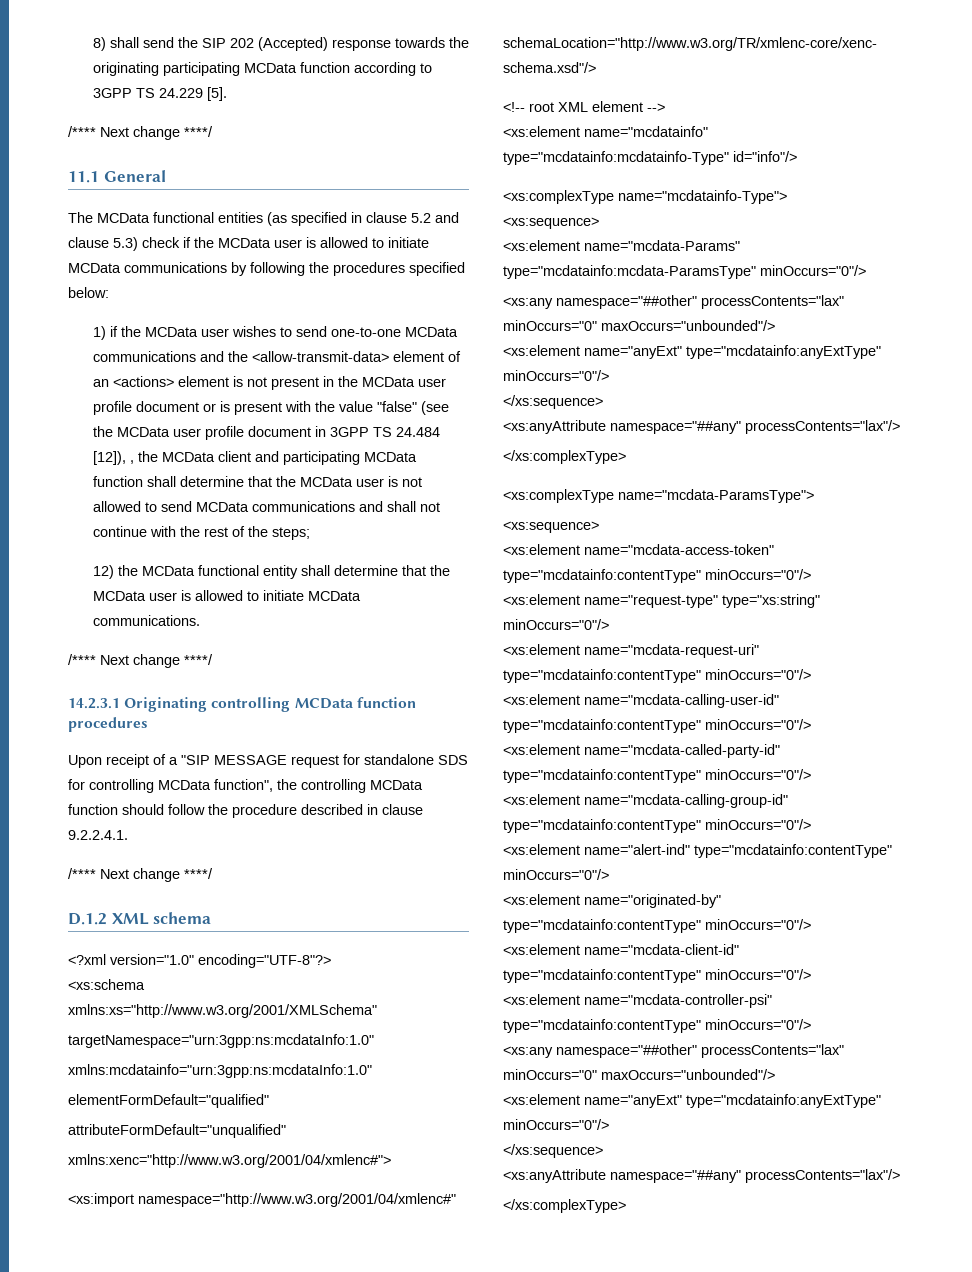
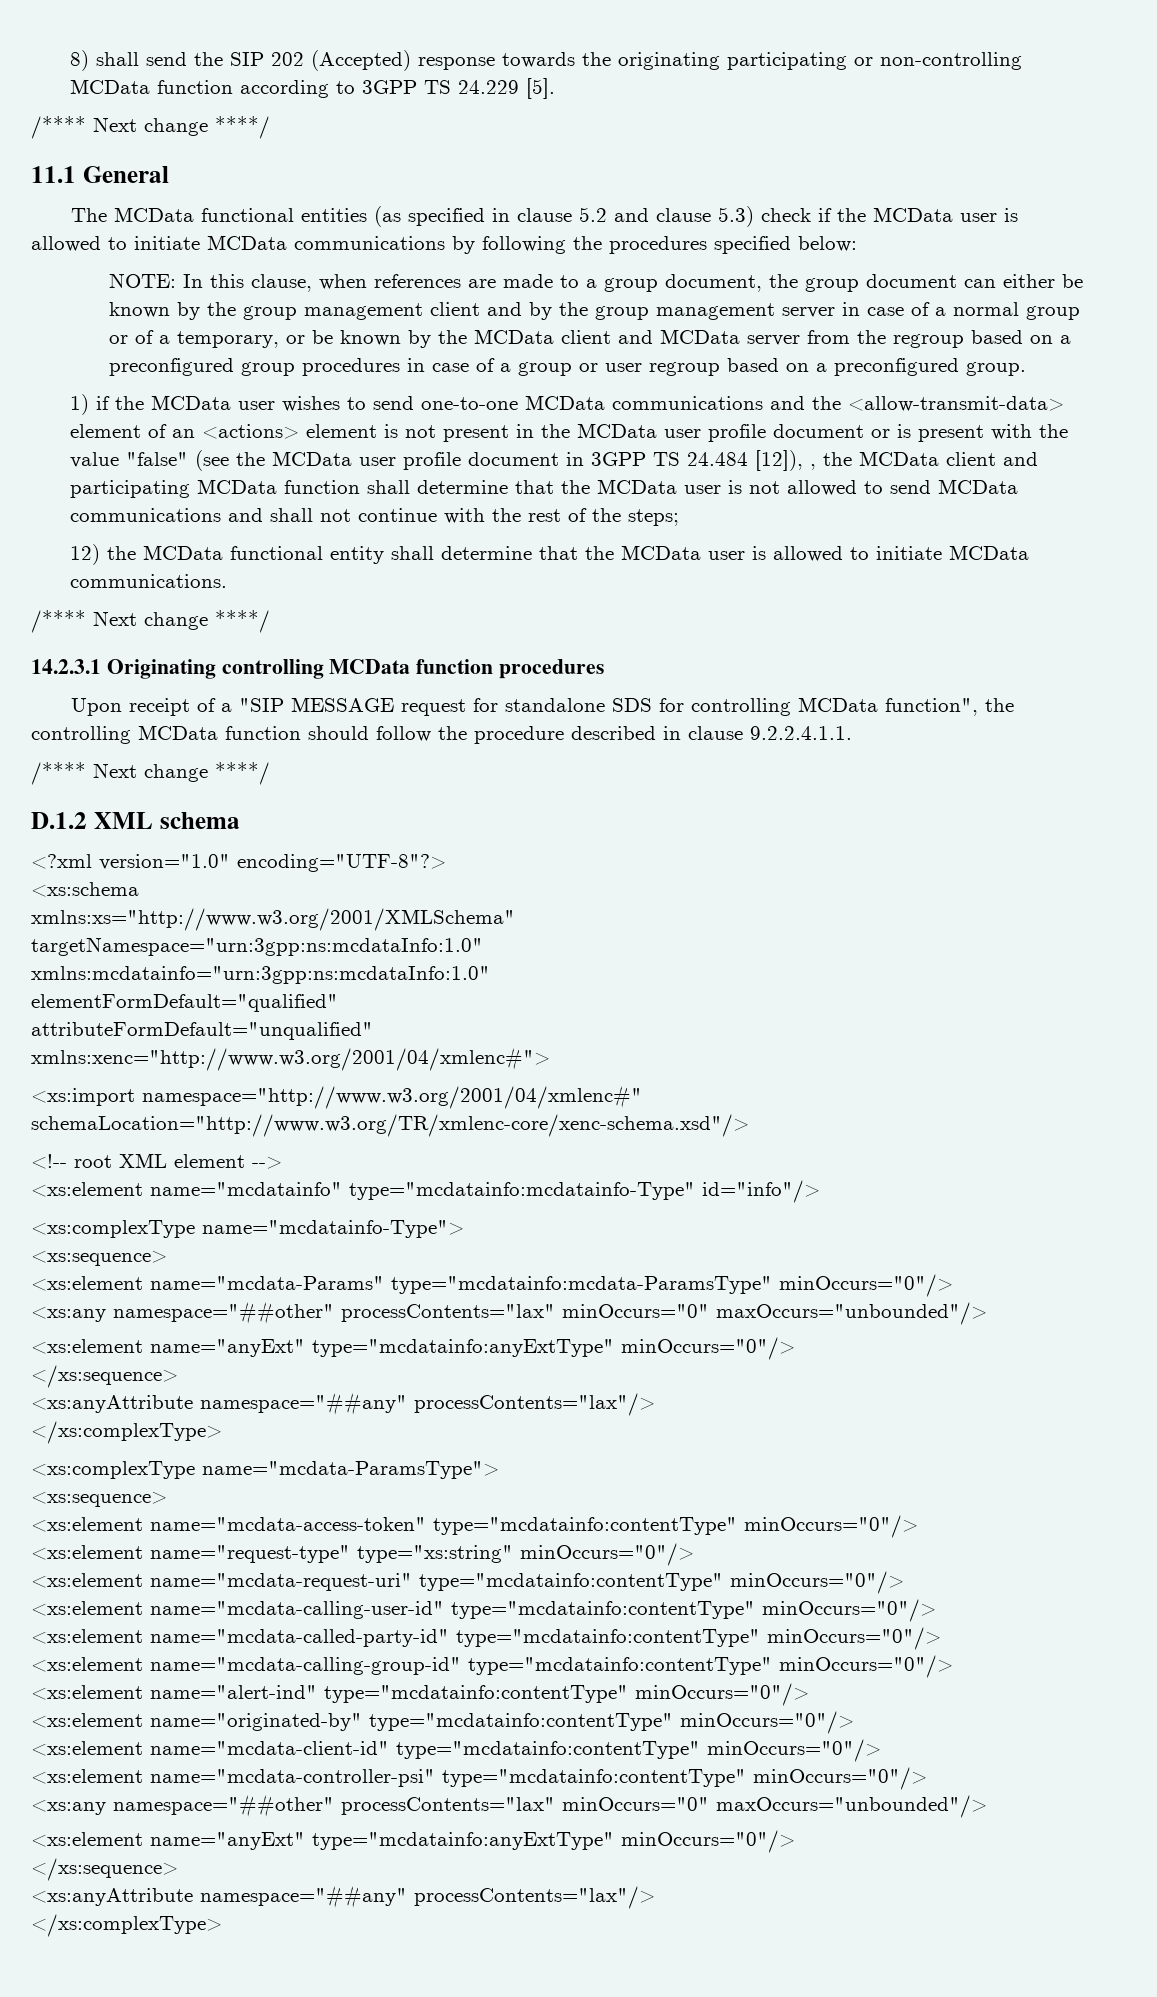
(240, 69) none -> [854,52,1023,70] or non-controlling
(109, 292) none -> [109,273,1084,292] [109,302,1081,320] [109,329,1072,348] [109,358,1027,376] // NOTE: In this clause, when references are made to a group document, the group document can either be known by the group management client and by the group management server in case of a normal group or of a temporary, or be known by the MCData client and MCData server from the regroup based on a preconfigured group procedures in case of a group or user regroup based on a preconfigured group.
[68,830,128,840] 9.2.2.4.1. -> [750,726,852,740] 9.2.2.4.1.1.

